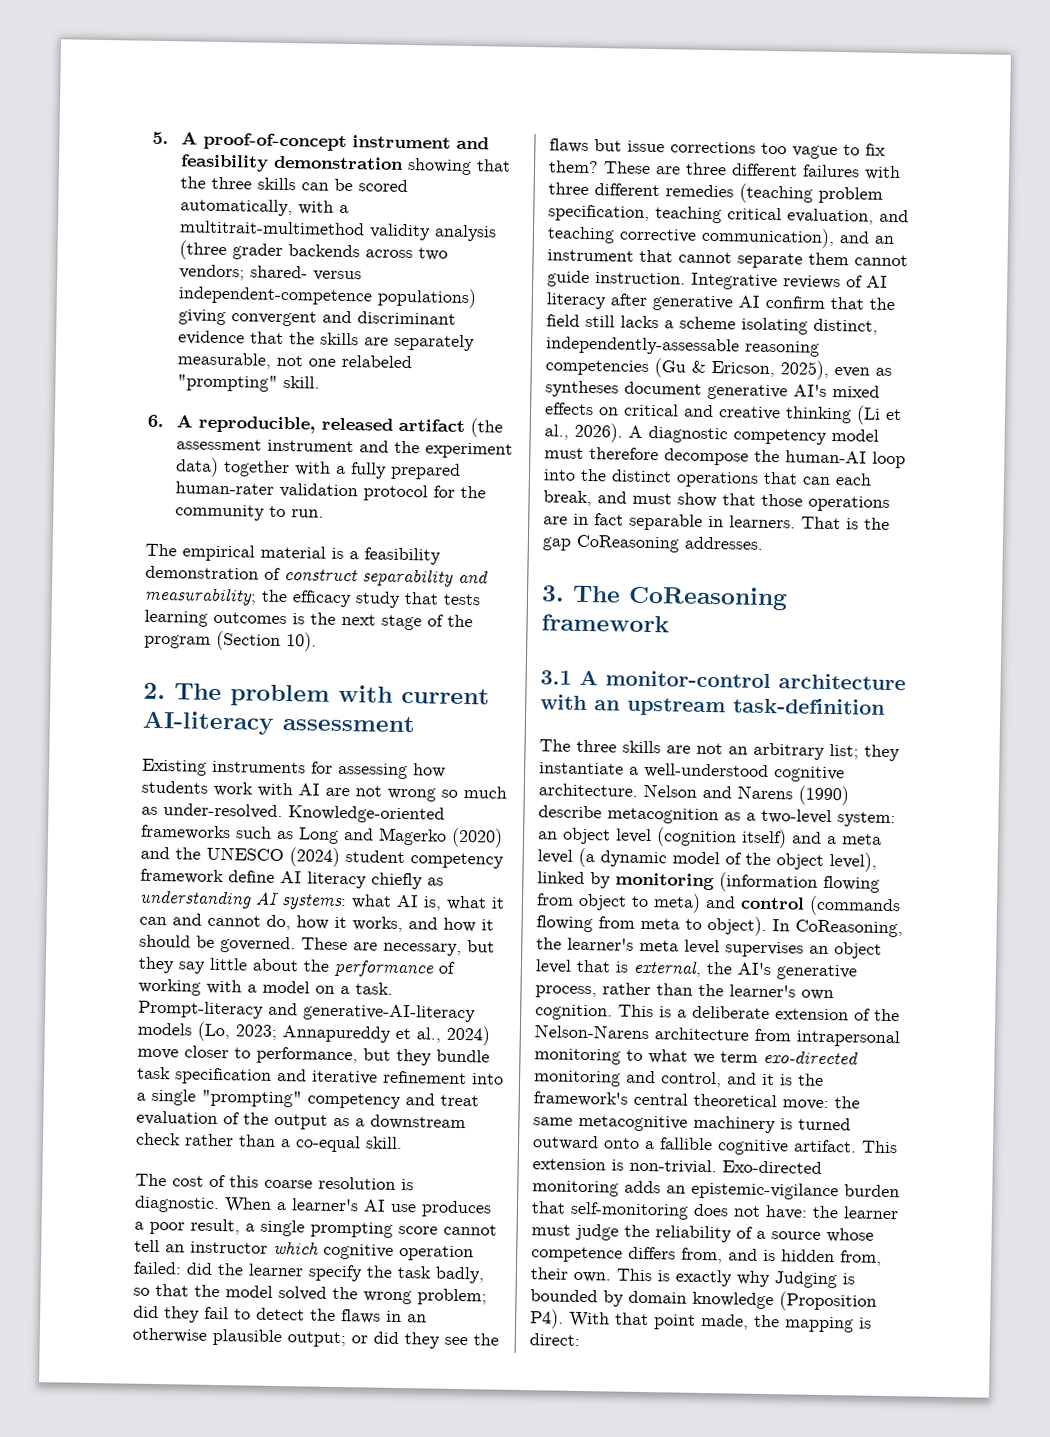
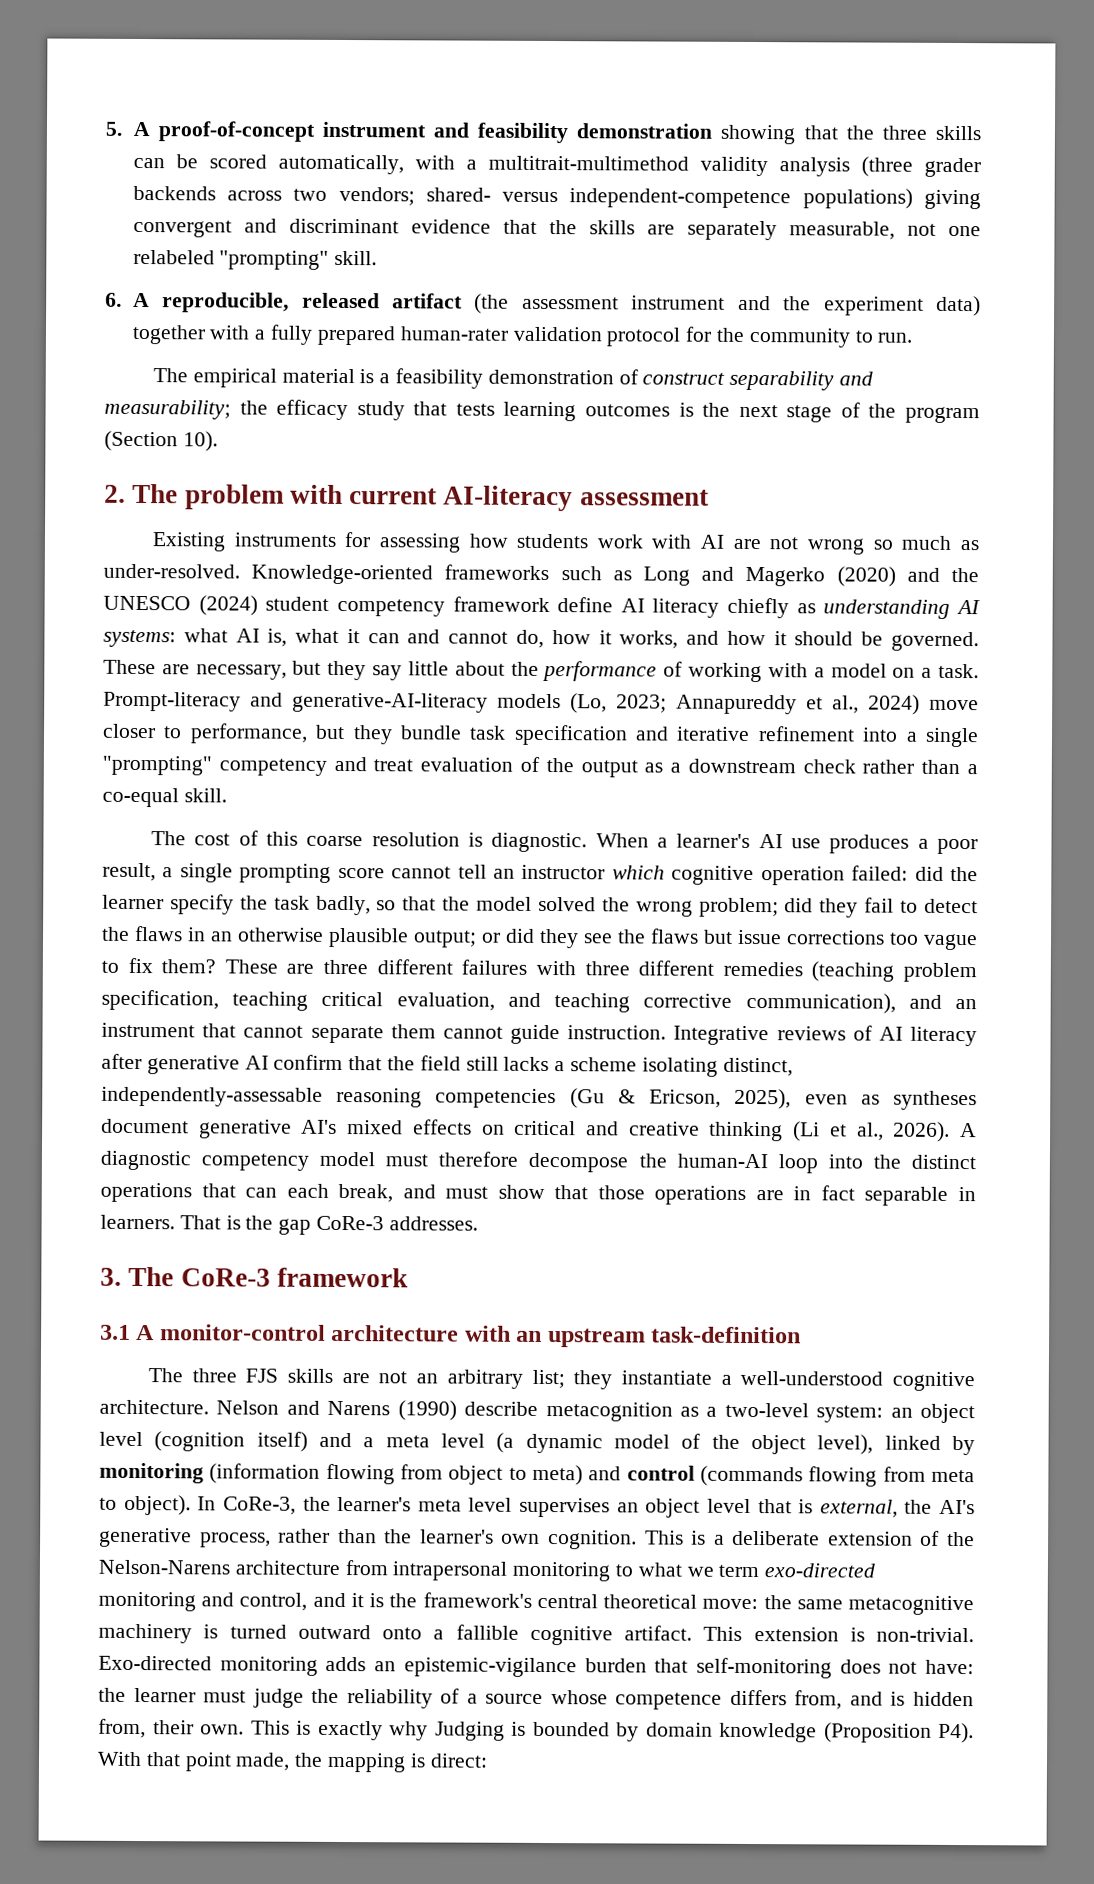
[576,534,680,553] CoReasoning -> [316,1215,385,1231] CoRe-3
[628,585,788,611] CoReasoning -> [180,1268,271,1287] CoRe-3
(617, 746) none -> [245,1368,279,1383] FJS
[795,919,903,938] CoReasoning, -> [222,1496,296,1515] CoRe-3,

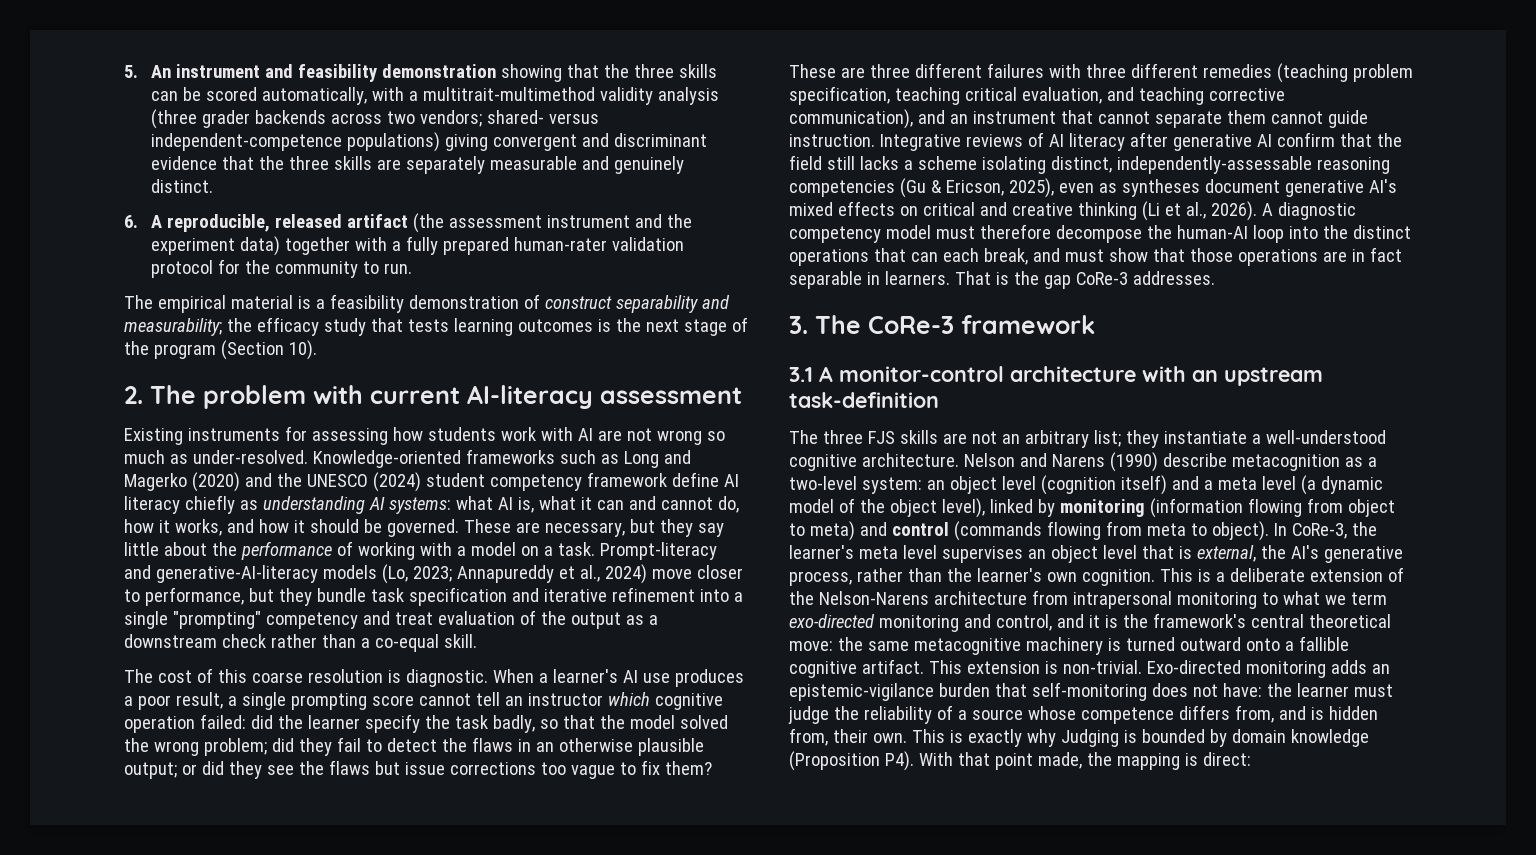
[132,121,316,142] A proof-of-concept -> [151,65,172,78] An
(577, 227) none -> [289,156,330,170] three
[788,221,981,240] [132,249,378,270] measurable, not one relabeled "prompting" skill. -> [490,156,685,174] [151,179,214,193] measurable and genuinely distinct.

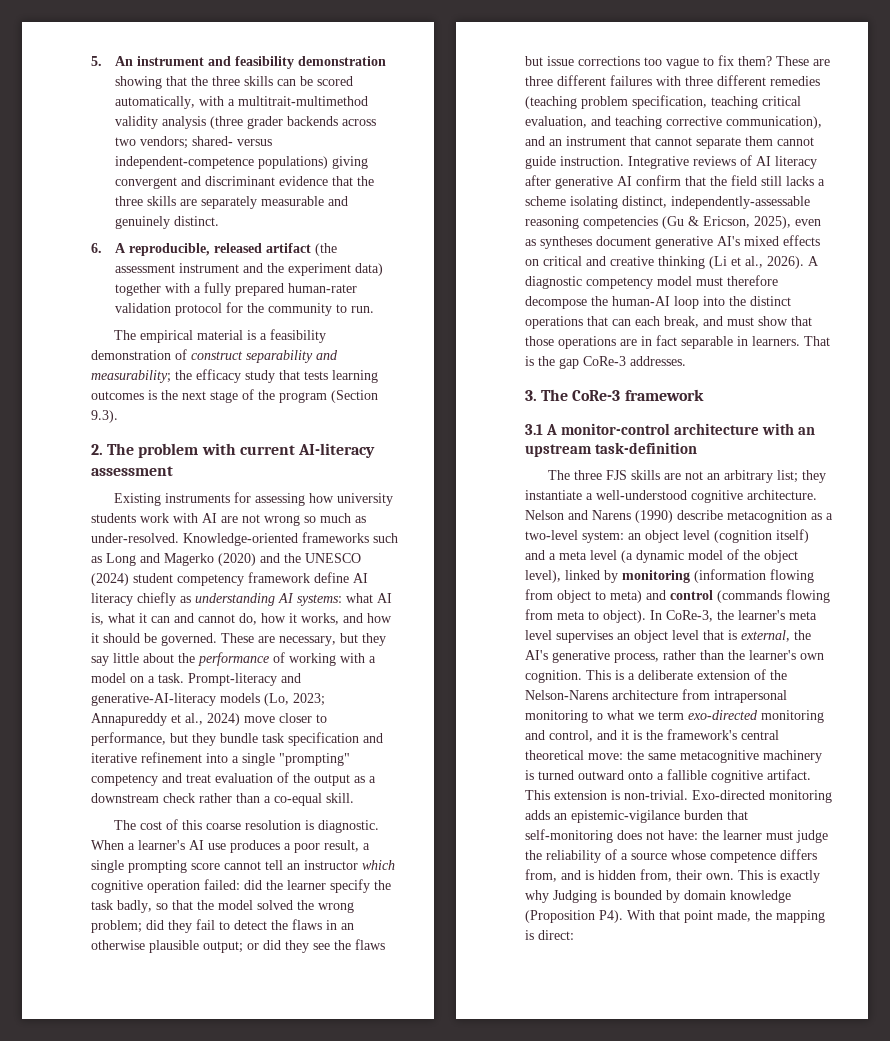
[288,340,317,360] 10). -> [91,410,118,423] 9.3).
(423, 434) none -> [336,493,393,506] university

